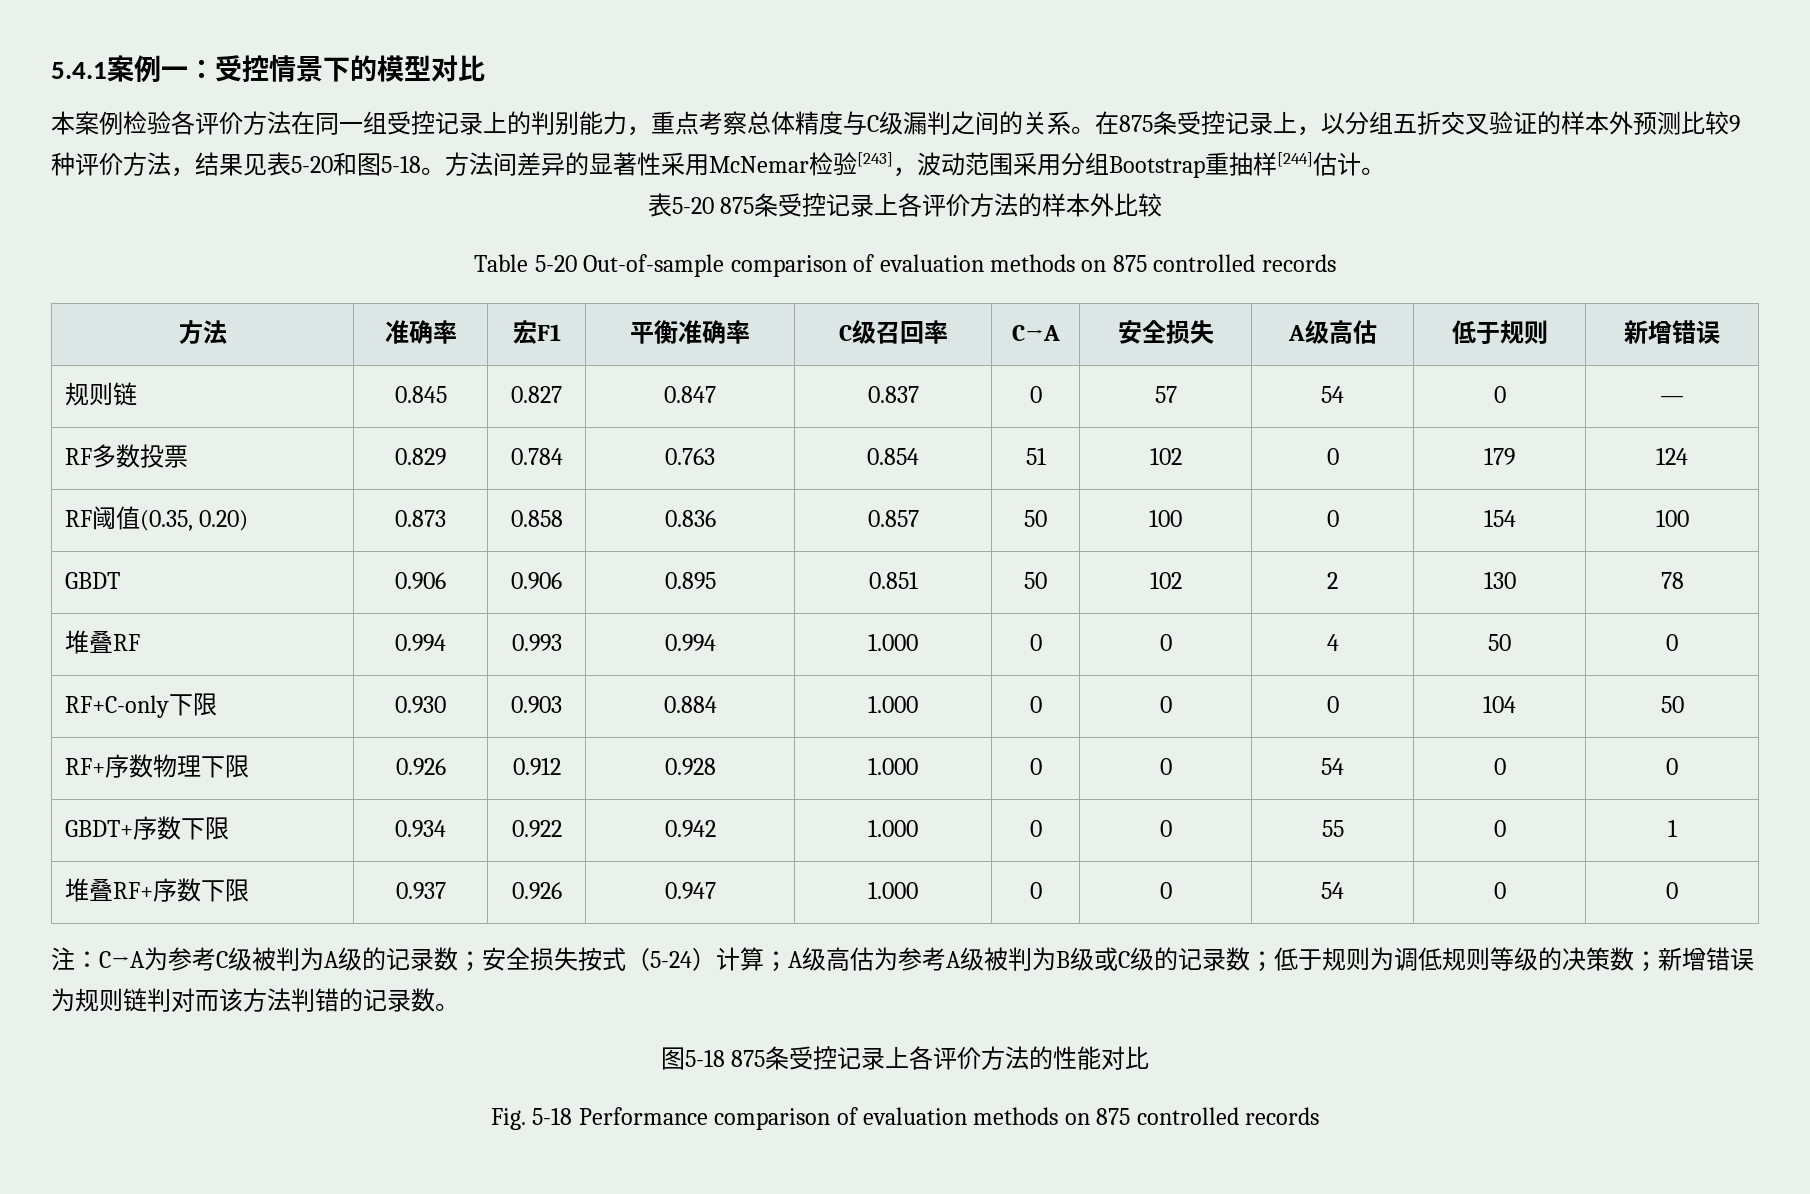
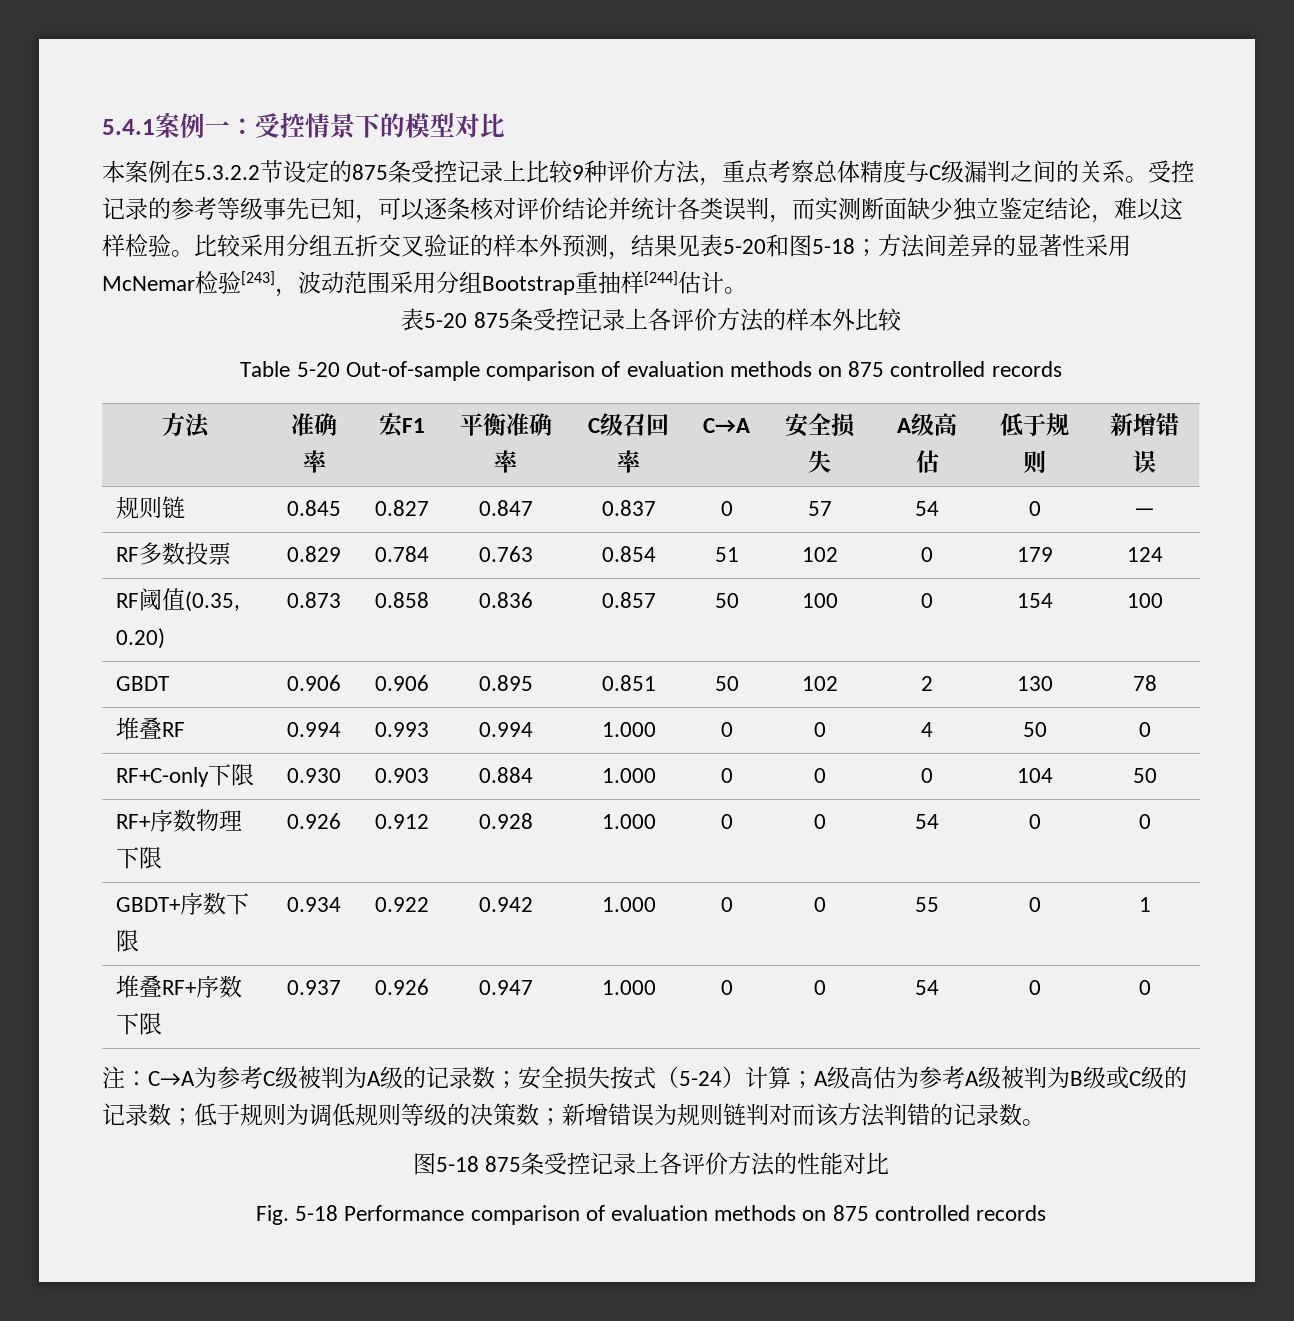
[123,111,627,135] 检验各评价方法在同一组受控记录上的判别能力 -> [171,160,700,184] 在5.3.2.2节设定的875条受控记录上比较9种评价方法
[1095,111,1345,136] 在875条受控记录上，以 -> [1148,160,1194,183] [102,197,1183,223] [102,234,286,257] 受控记录的参考等级事先已知，可以逐条核对评价结论并统计各类误判，而实测断面缺少独立鉴定结论，难以这样检验。比较采用
[1681,111,1740,135] [51,152,171,176] 比较9种评价方法 -> (608, 245) none
[421,167,445,175] 。 -> [855,239,878,257] ；

